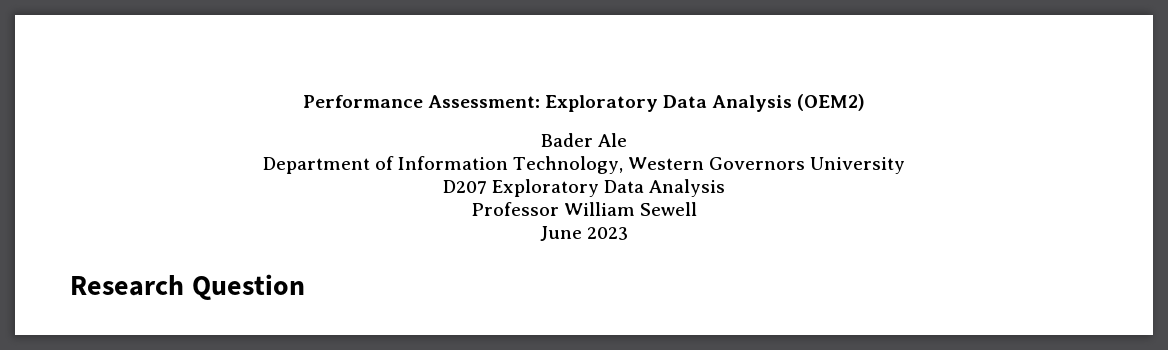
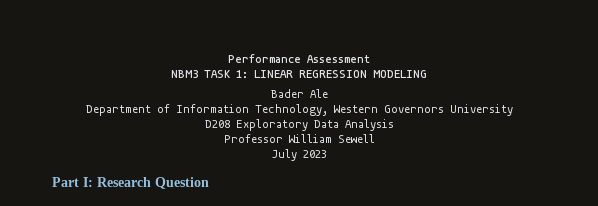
[427,94,866,112] Assessment: Exploratory Data Analysis (OEM2) -> [307,55,370,63] [171,70,427,78] Assessment // NBM3 TASK 1: LINEAR REGRESSION MODELING
[442,180,487,194] D207 -> [204,120,230,128] D208
[539,226,582,241] June -> [271,149,297,161] July
(629, 233) none -> [52,177,93,187] Part I:

